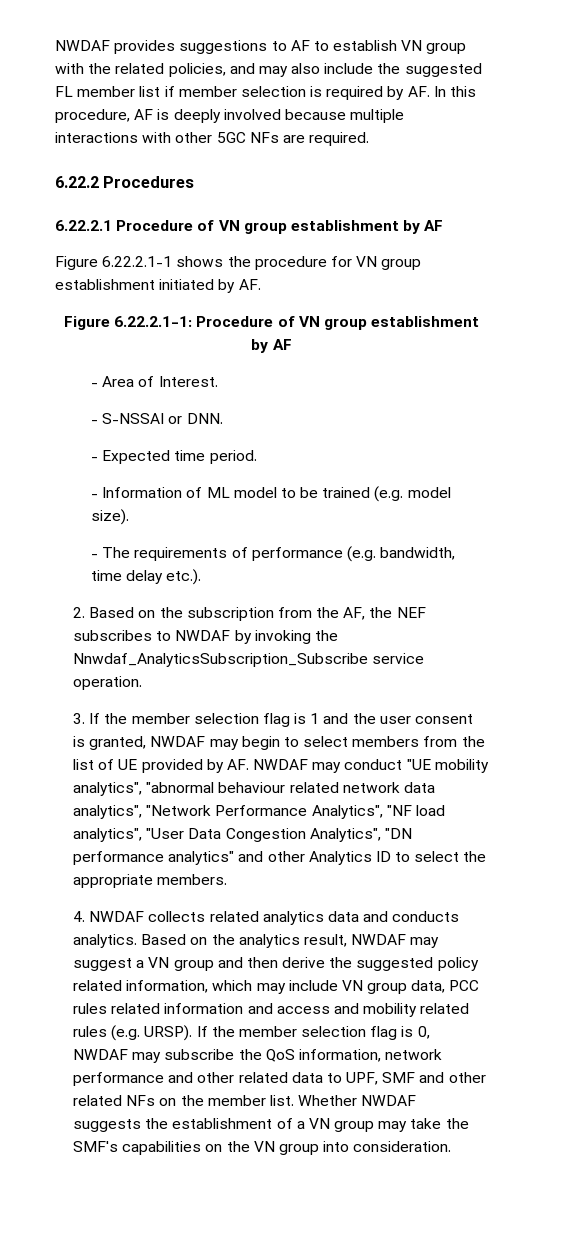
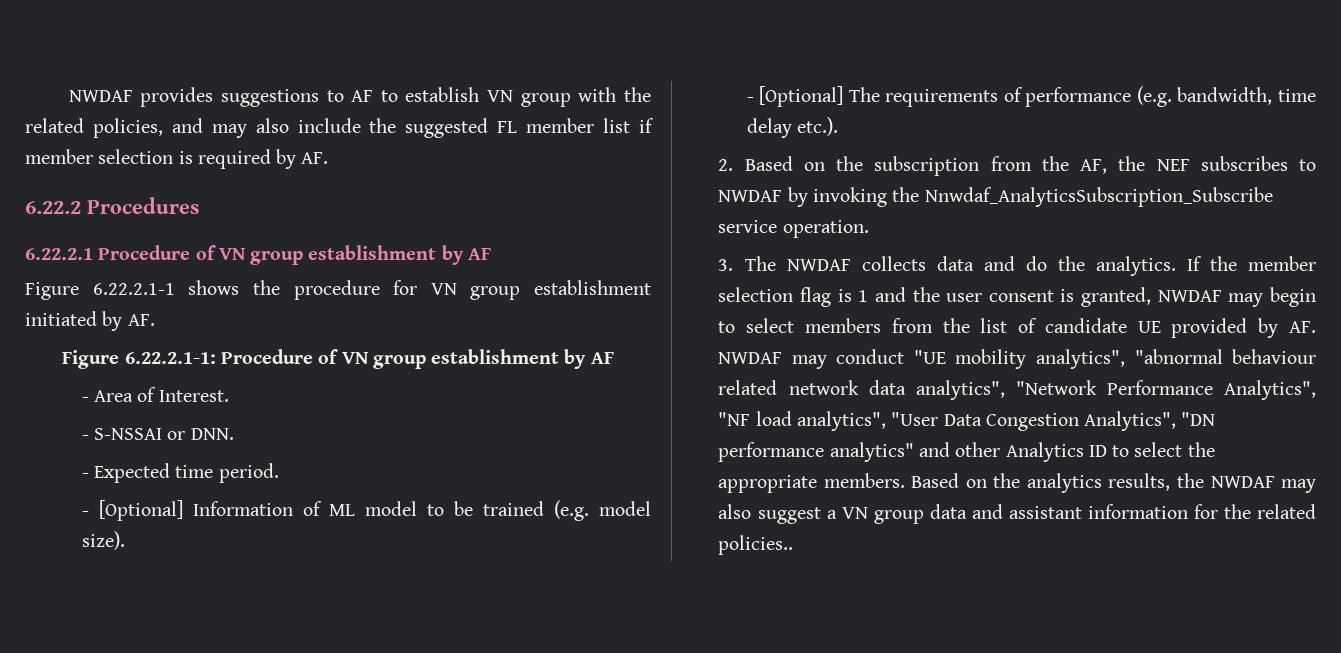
[433,86,477,97] [55,109,405,123] [55,132,370,146] In this procedure, AF is deeply involved because multiple interactions with other 5GC NFs are required. -> (329, 158) none
(98, 496) none -> [98,500,183,521] [Optional]
(98, 556) none -> [759,86,844,107] [Optional]
(85, 718) none -> [744,256,1176,276] The NWDAF collects data and do the analytics.
(115, 764) none -> [1044,318,1127,333] candidate
[72,911,460,925] [72,934,137,948] // 4. NWDAF collects related analytics data and conducts analytics. -> (905, 480) none
[303,934,440,948] result, NWDAF may -> [1108,473,1316,493] [718,504,752,519] results, the NWDAF may also
[217,957,479,971] [72,980,480,994] [72,1003,470,1017] [72,1025,430,1041] [72,1049,443,1063] [72,1072,486,1086] [72,1095,417,1106] [72,1118,469,1132] [72,1141,452,1155] and then derive the suggested policy related information, which may include VN group data, PCC rules related information and access and mobility related rules (e.g. URSP). If the member selection flag is 0, NWDAF may subscribe the QoS information, network performance and other related data to UPF, SMF and other related NFs on the member list. Whether NWDAF suggests the establishment of a VN group may take the SMF's capabilities on the VN group into consideration. -> [929,504,1316,519] [718,535,794,555] data and assistant information for the related policies..

